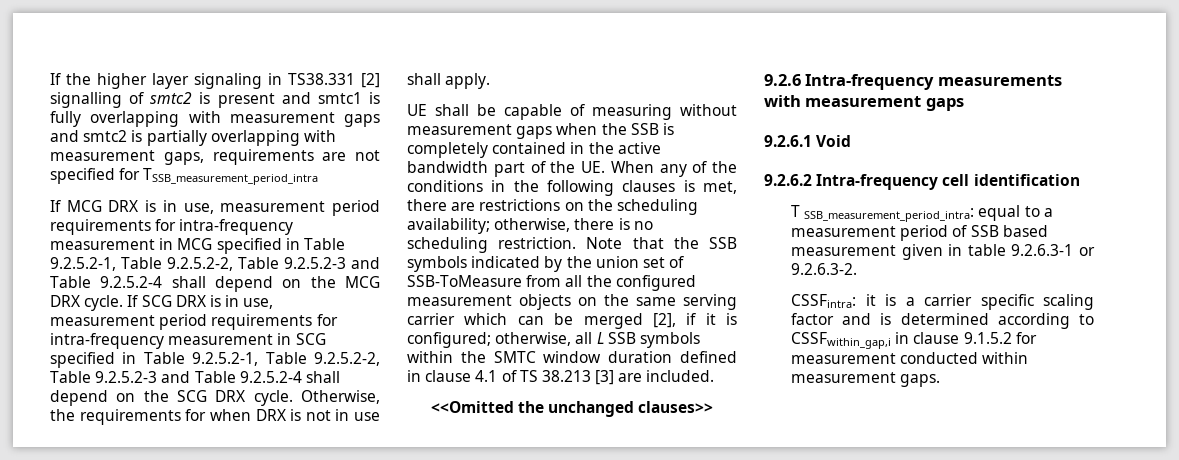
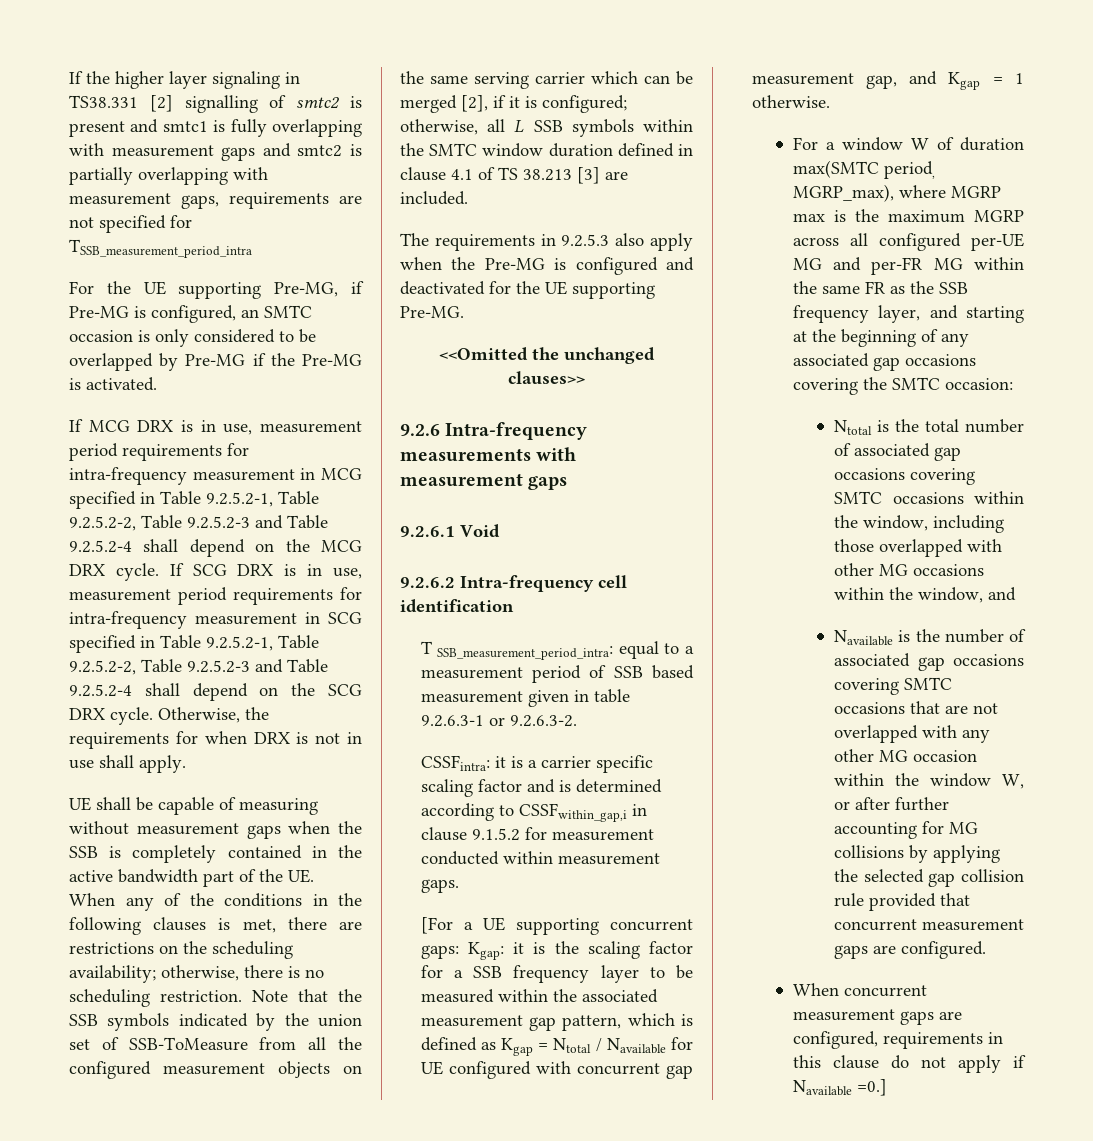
(319, 176) none -> [69,281,364,299] [69,305,312,323] [69,329,316,347] [69,353,362,371] [69,377,157,391] // For the UE supporting Pre-MG, if Pre-MG is configured, an SMTC occasion is only considered to be overlapped by Pre-MG if the Pre-MG is activated.
(715, 376) none -> [400,233,693,251] [400,257,694,275] [400,281,655,299] [400,306,464,318] // The requirements in 9.2.5.3 also apply when the Pre-MG is configured and deactivated for the UE supporting Pre-MG.
(941, 380) none -> [420,917,693,935] [420,941,693,960] [420,965,693,983] [420,989,658,1003] [420,1013,693,1031] [420,1037,693,1056] [420,1061,693,1079] [751,71,1024,90] [751,95,830,108] [792,137,1024,151] [792,160,935,179] [792,184,1001,202] [792,209,1024,223] [792,233,1024,251] [792,257,1024,275] [792,281,968,294] [792,305,1024,323] [792,329,969,347] [792,353,976,371] [792,377,1013,395] [833,419,1024,435] [833,443,961,461] [833,468,975,485] [833,491,1024,504] [833,515,1004,533] [833,539,1002,557] [833,563,984,576] [833,587,1016,603] [833,629,1026,646] [833,653,1024,671] [833,677,952,695] [833,701,998,714] [833,725,990,743] [833,749,977,762] [833,773,1024,789] [833,797,949,811] [833,821,978,839] [833,845,1000,863] [833,869,1024,887] [833,893,970,911] [833,919,1024,931] [833,941,986,959] [792,983,927,997] [792,1009,962,1025] [792,1031,1003,1049] [792,1055,1026,1073] [792,1079,887,1096] // [For a UE supporting concurrent gaps: Kgap: it is the scaling factor for a SSB frequency layer to be measured within the associated measurement gap pattern, which is defined as Kgap = Ntotal / Navailable for UE configured with concurrent gap measurement gap, and Kgap = 1 otherwise. // For a window W of duration max(SMTC period, MGRP_max), where MGRP max is the maximum MGRP across all configured per-UE MG and per-FR MG within the same FR as the SSB frequency layer, and starting at the beginning of any associated gap occasions covering the SMTC occasion: // Ntotal is the total number of associated gap occasions covering SMTC occasions within the window, including those overlapped with other MG occasions within the window, and // Navailable is the number of associated gap occasions covering SMTC occasions that are not overlapped with any other MG occasion within the window W, or after further accounting for MG collisions by applying the selected gap collision rule provided that concurrent measurement gaps are configured. // When concurrent measurement gaps are configured, requirements in this clause do not apply if Navailable =0.]

